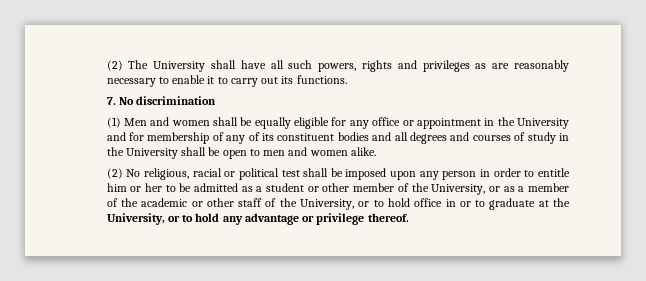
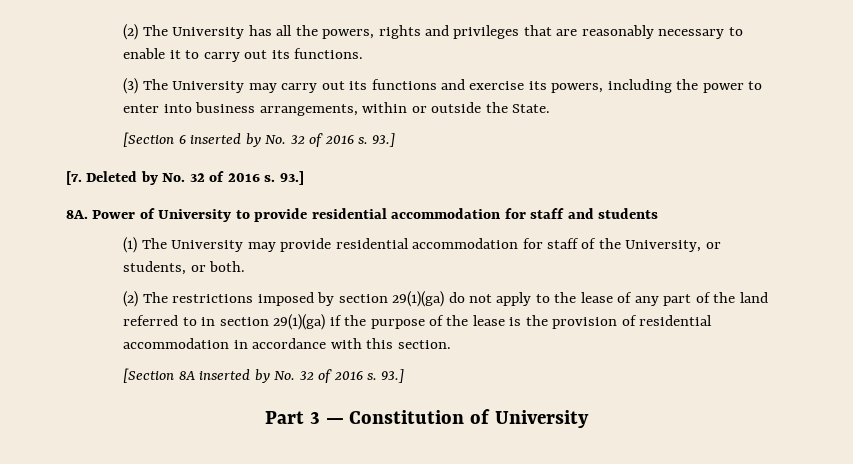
[210,60,313,69] shall have all such -> [248,25,318,36] has all the
[475,63,487,69] as -> [523,25,552,36] that
[106,96,217,105] [106,117,569,129] [106,132,569,144] [106,147,376,159] [106,168,570,180] [106,183,569,195] [106,198,234,207] 7. No discrimination // (1) Men and women shall be equally eligible for any office or appointment in the University and for membership of any of its constituent bodies and all degrees and courses of study in the University shall be open to men and women alike. // (2) No religious, racial or political test shall be imposed upon any person in order to entitle him or her to be admitted as a student or other member of the University, or as a member of the academic or other -> [123,78,763,94] [123,102,550,116] [123,132,396,147] [66,171,304,185] [66,208,659,222] [123,237,543,253] (3) The University may carry out its functions and exercise its powers, including the power to enter into business arrangements, within or outside the State. // [Section 6 inserted by No. 32 of 2016 s. 93.] // [7. Deleted by No. 32 of 2016 s. 93.] // 8A. Power of University to provide residential accommodation for staff and students // (1) The University may provide residential accommodation for
[373,198,570,210] [106,213,409,225] to hold office in or to graduate at the University, or to hold any advantage or privilege thereof. -> [123,261,246,275] [123,291,768,307] [123,314,713,330] [123,338,451,349] [123,368,405,383] [264,409,590,428] students, or both. // (2) The restrictions imposed by section 29(1)(ga) do not apply to the lease of any part of the land referred to in section 29(1)(ga) if the purpose of the lease is the provision of residential accommodation in accordance with this section. // [Section 8A inserted by No. 32 of 2016 s. 93.] // Part 3 — Constitution of University

